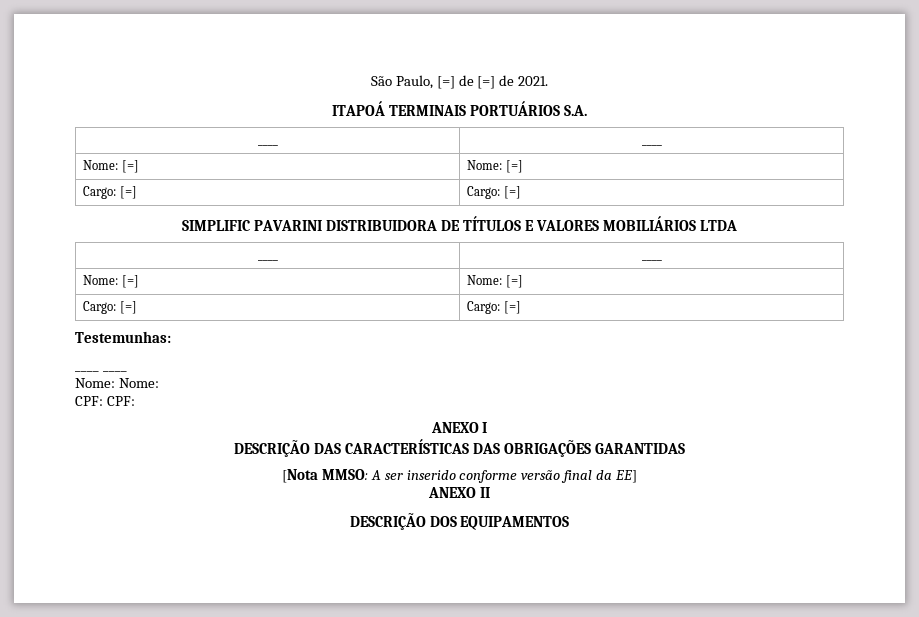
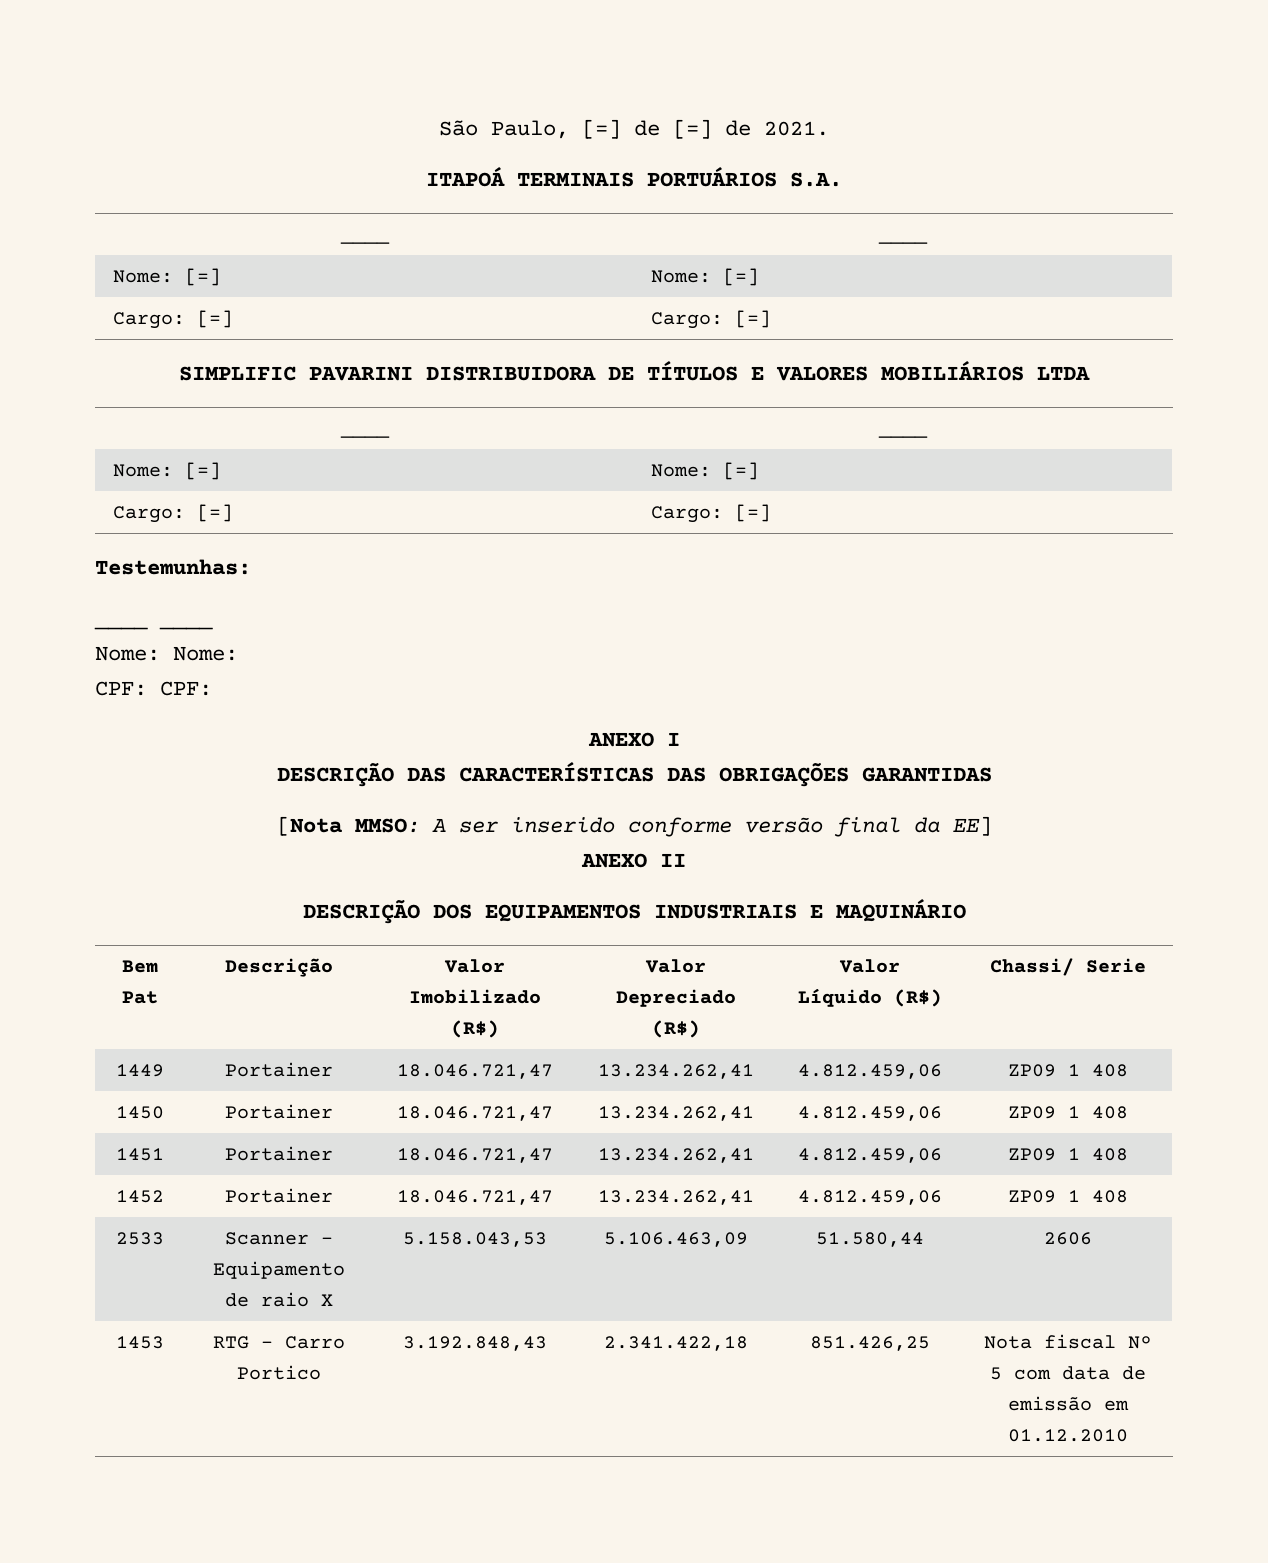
(570, 523) none -> [653,899,966,922] [121,960,158,973] [121,991,158,1004] [224,958,333,977] [443,959,505,973] [408,989,541,1004] [450,1020,499,1038] [645,959,706,973] [616,989,736,1007] [652,1020,700,1038] [839,959,900,973] [798,988,942,1007] [990,958,1146,976] [115,1064,164,1077] [224,1062,333,1077] [396,1064,553,1079] [598,1064,754,1079] [798,1064,942,1079] [1008,1064,1128,1077] [115,1106,164,1119] [224,1104,333,1119] [396,1106,553,1121] [598,1106,754,1121] [798,1106,942,1121] [1008,1106,1128,1119] [115,1148,164,1161] [224,1146,333,1161] [396,1148,553,1163] [598,1148,754,1163] [798,1148,942,1163] [1008,1148,1128,1161] [115,1190,164,1203] [224,1188,333,1203] [396,1190,553,1205] [598,1190,754,1205] [798,1190,942,1205] [1008,1190,1128,1203] [115,1232,164,1245] [224,1232,333,1245] [212,1261,345,1279] [224,1292,333,1307] [402,1232,547,1247] [604,1232,748,1247] [816,1232,924,1247] [1044,1232,1092,1245] [115,1336,164,1349] [212,1336,345,1349] [236,1365,321,1380] [402,1336,547,1351] [604,1336,748,1351] [810,1336,930,1351] [984,1334,1152,1349] [990,1366,1146,1380] [1008,1396,1129,1411] [1008,1429,1128,1442] INDUSTRIAIS E MAQUINÁRIO // Bem Pat | Descrição | Valor Imobilizado (R$) | Valor Depreciado (R$) | Valor Líquido (R$) | Chassi/ Serie // 1449 | Portainer | 18.046.721,47 | 13.234.262,41 | 4.812.459,06 | ZP09 1 408 // 1450 | Portainer | 18.046.721,47 | 13.234.262,41 | 4.812.459,06 | ZP09 1 408 // 1451 | Portainer | 18.046.721,47 | 13.234.262,41 | 4.812.459,06 | ZP09 1 408 // 1452 | Portainer | 18.046.721,47 | 13.234.262,41 | 4.812.459,06 | ZP09 1 408 // 2533 | Scanner - Equipamento de raio X | 5.158.043,53 | 5.106.463,09 | 51.580,44 | 2606 // 1453 | RTG - Carro Portico | 3.192.848,43 | 2.341.422,18 | 851.426,25 | Nota fiscal Nº 5 com data de emissão em 01.12.2010

